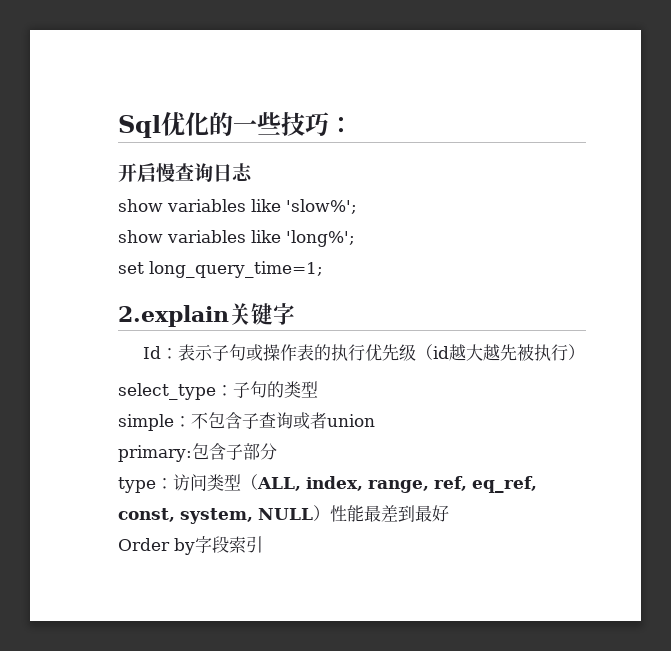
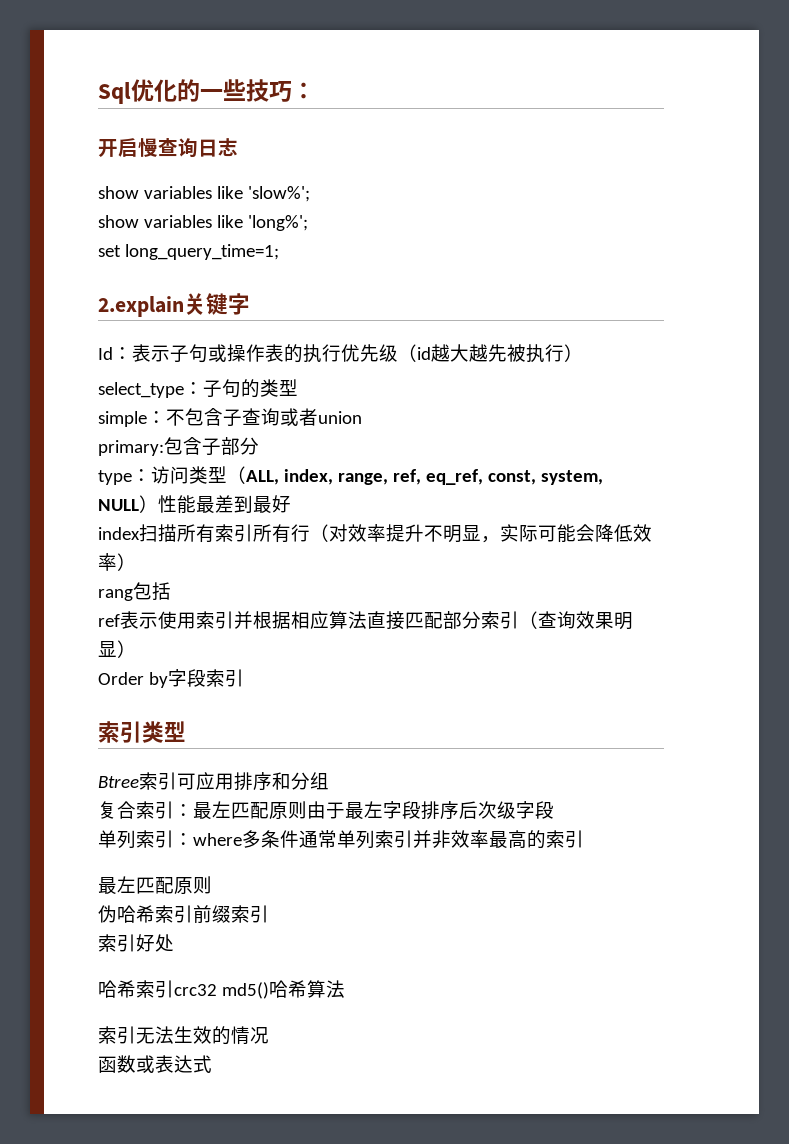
[118,536,263,555] Order by字段索引 -> [98,524,652,543] [98,553,136,571] [98,582,171,601] [98,611,633,630] [98,640,136,658] [98,669,244,688] [98,721,186,743] [98,772,329,791] [98,801,554,820] [98,830,584,849] [98,876,212,894] [98,905,269,923] [98,934,174,952] [98,980,345,999] [98,1026,269,1045] [98,1055,212,1073] index扫描所有索引所有行（对效率提升不明显，实际可能会降低效率） // rang包括 // ref表示使用索引并根据相应算法直接匹配部分索引（查询效果明显） // Order by字段索引 // 索引类型 // Btree索引可应用排序和分组 // 复合索引：最左匹配原则由于最左字段排序后次级字段 // 单列索引：where多条件通常单列索引并非效率最高的索引 // 最左匹配原则 // 伪哈希索引前缀索引 // 索引好处 // 哈希索引crc32 md5()哈希算法 // 索引无法生效的情况 // 函数或表达式

